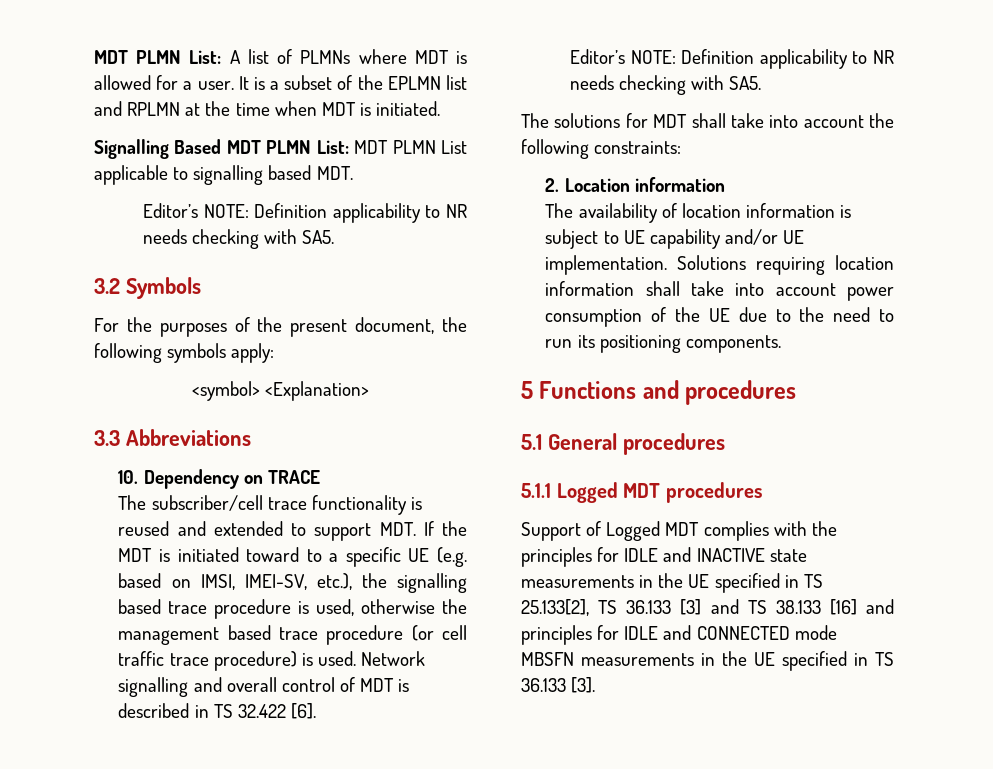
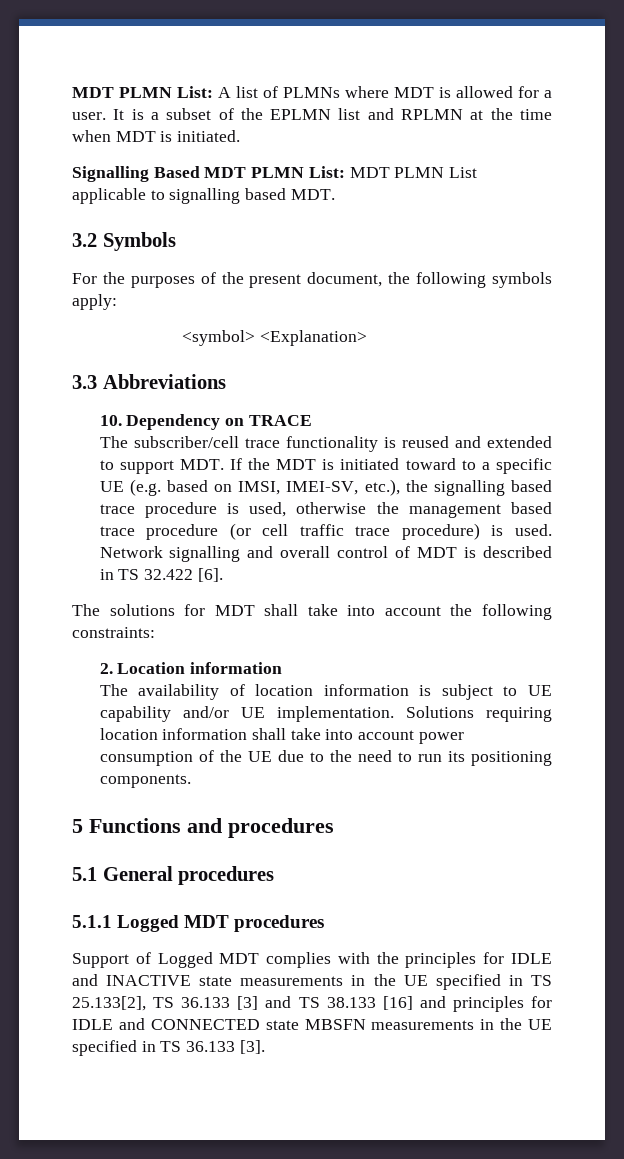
[142,203,468,223] [142,229,335,249] // Editor’s NOTE: Definition applicability to NR needs checking with SA5. -> (335, 194) none
[569,49,894,69] [569,75,762,95] // Editor’s NOTE: Definition applicability to NR needs checking with SA5. -> (223, 575) none
[794,625,837,640] mode -> [265,1020,299,1030] state

